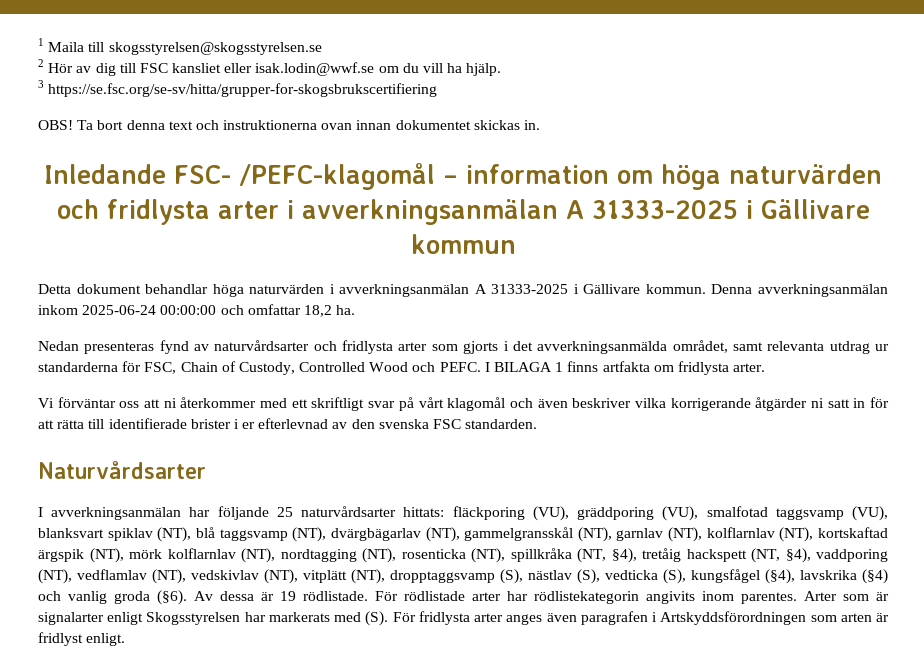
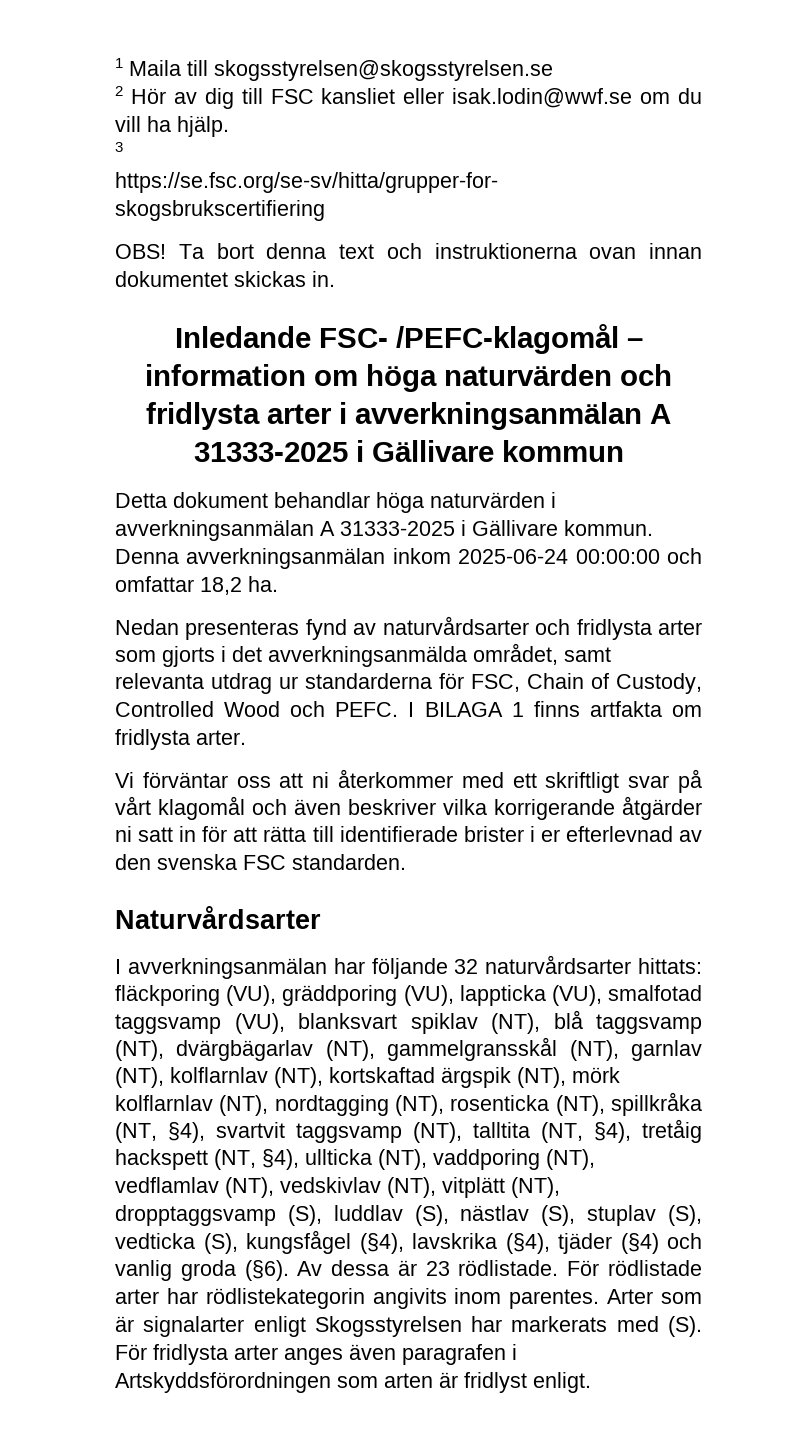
[276,507,293,517] 25 -> [454,959,479,974] 32
(699, 513) none -> [459,985,602,1006] lappticka (VU),
(637, 555) none -> [216,1122,631,1143] svartvit taggsvamp (NT), talltita (NT, §4),
(811, 555) none -> [305,1149,427,1170] ullticka (NT),
[528,570,572,580] nästlav -> [333,1205,657,1226] luddlav (S), nästlav (S), stuplav
(857, 575) none -> [505,1233,612,1254] (§4), tjäder
[280,591,296,601] 19 -> [425,1261,450,1276] 23

